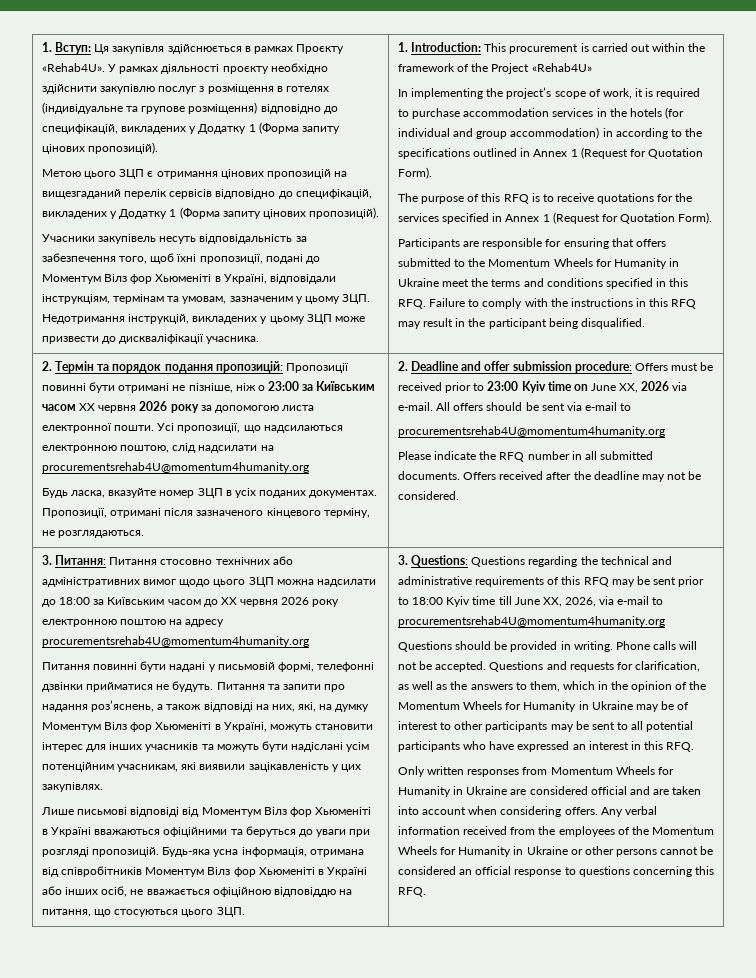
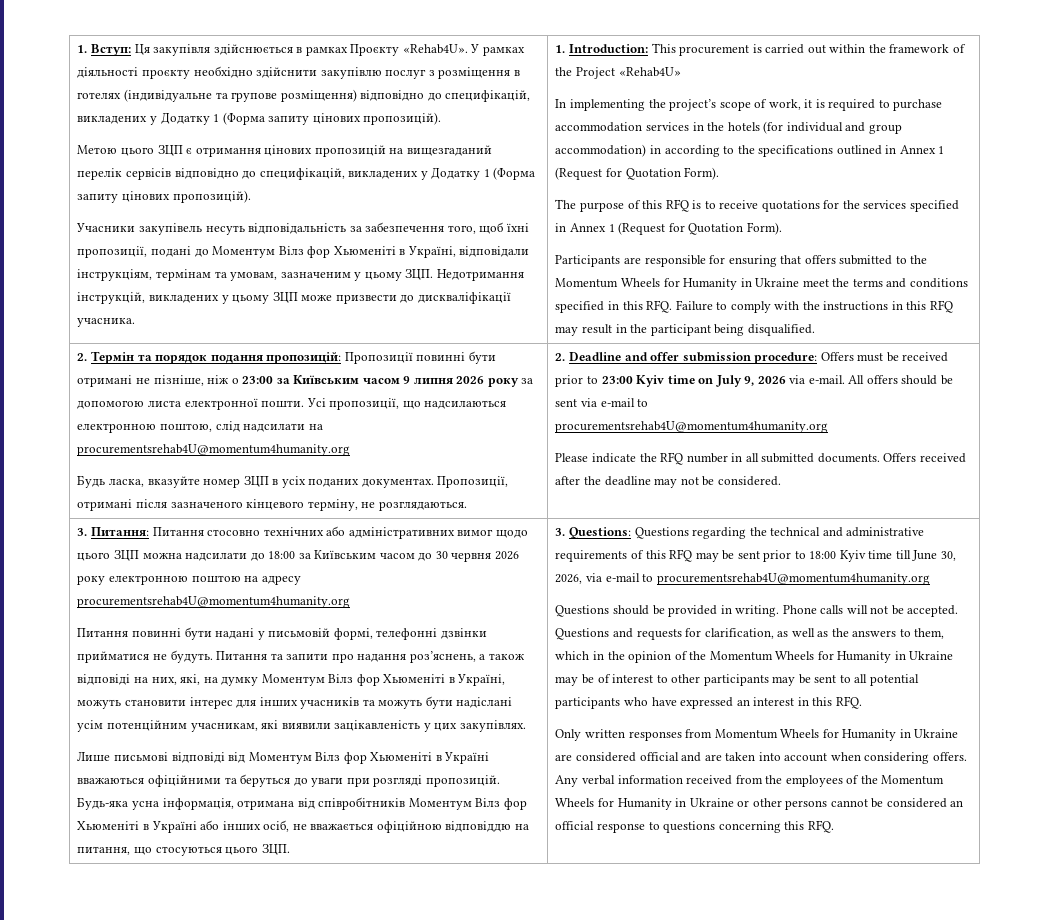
[79,403,137,413] ХХ червня -> [403,376,454,384] 9 липня
[590,383,638,393] June XX, -> [715,375,755,387] July 9,
[220,597,237,605] ХХ -> [435,551,448,559] 30
[542,597,562,607] XX, -> [940,551,956,561] 30,

